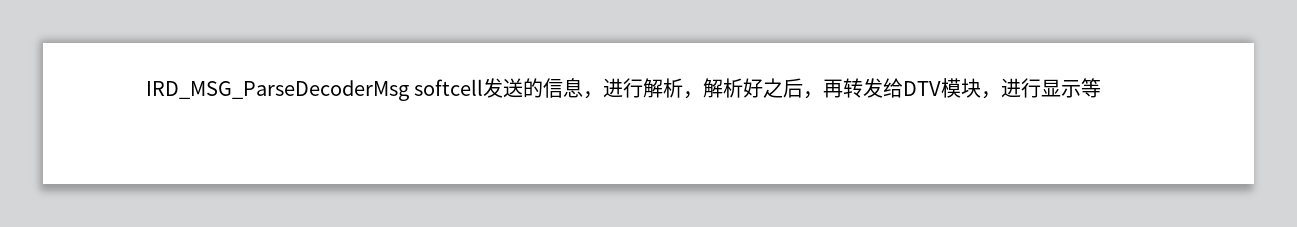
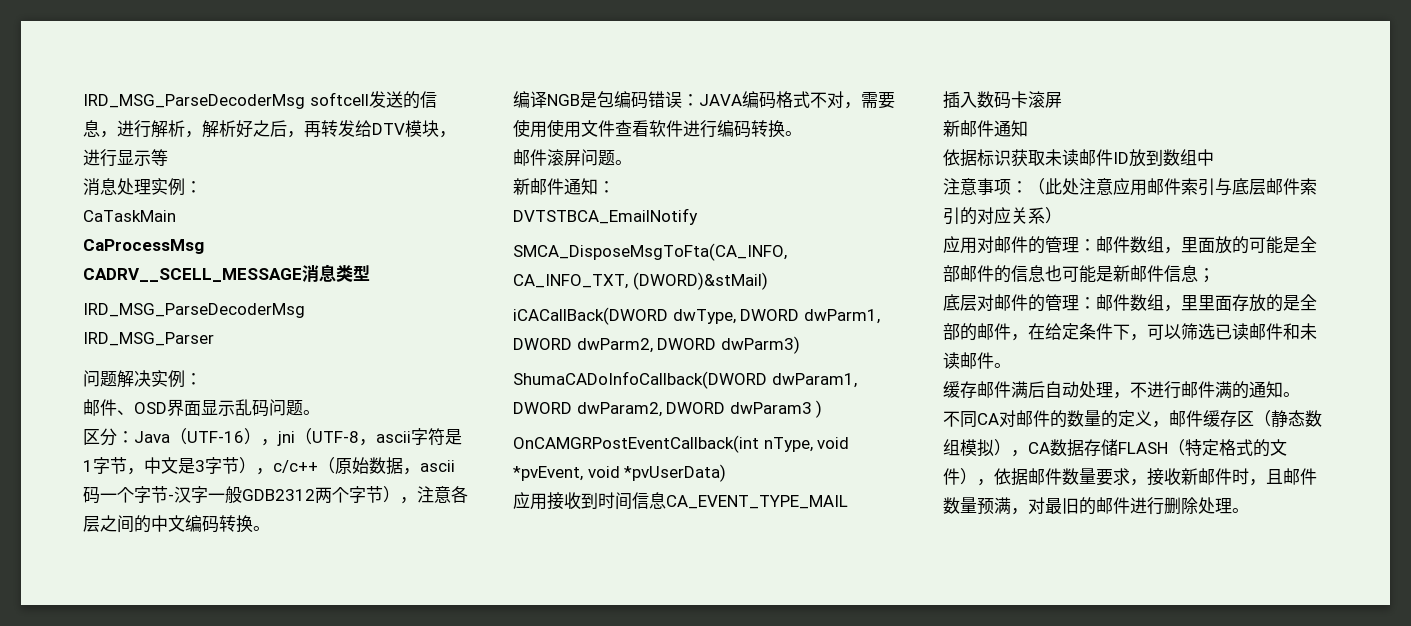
(1102, 88) none -> [83,178,202,196] [83,210,176,222] [83,239,204,254] [83,264,370,282] [83,303,305,318] [83,332,214,346] [83,370,202,388] [83,399,320,417] [83,428,462,446] [83,457,455,475] [83,486,468,504] [83,515,270,533] [513,91,895,109] [513,119,802,138] [513,149,632,166] [513,178,615,195] [513,208,698,225] [513,243,787,261] [513,272,768,290] [513,307,880,325] [513,336,800,354] [513,371,857,389] [513,400,823,418] [513,435,850,453] [513,464,727,482] [513,492,848,510] [943,91,1062,109] [943,120,1028,137] [943,149,1214,167] [943,178,1317,196] [943,207,1062,225] [943,236,1317,254] [943,265,1215,283] [943,294,1317,312] [943,323,1317,341] [943,352,1011,369] [943,381,1300,399] [943,410,1322,428] [943,439,1287,457] [943,468,1317,486] [943,497,1249,515] // 消息处理实例： // CaTaskMain // CaProcessMsg // CADRV__SCELL_MESSAGE消息类型 // IRD_MSG_ParseDecoderMsg // IRD_MSG_Parser // 问题解决实例： // 邮件、OSD界面显示乱码问题。 // 区分：Java（UTF-16），jni（UTF-8，ascii字符是1字节，中文是3字节），c/c++（原始数据，ascii码一个字节-汉字一般GDB2312两个字节），注意各层之间的中文编码转换。 // 编译NGB是包编码错误：JAVA编码格式不对，需要使用使用文件查看软件进行编码转换。 // 邮件滚屏问题。 // 新邮件通知： // DVTSTBCA_EmailNotify // SMCA_DisposeMsgToFta(CA_INFO, CA_INFO_TXT, (DWORD)&stMail) // iCACallBack(DWORD dwType, DWORD dwParm1, DWORD dwParm2, DWORD dwParm3) // ShumaCADoInfoCallback(DWORD dwParam1, DWORD dwParam2, DWORD dwParam3 ) // OnCAMGRPostEventCallback(int nType, void *pvEvent, void *pvUserData) // 应用接收到时间信息CA_EVENT_TYPE_MAIL // 插入数码卡滚屏 // 新邮件通知 // 依据标识获取未读邮件ID放到数组中 // 注意事项：（此处注意应用邮件索引与底层邮件索引的对应关系） // 应用对邮件的管理：邮件数组，里面放的可能是全部邮件的信息也可能是新邮件信息； // 底层对邮件的管理：邮件数组，里里面存放的是全部的邮件，在给定条件下，可以筛选已读邮件和未读邮件。 // 缓存邮件满后自动处理，不进行邮件满的通知。 // 不同CA对邮件的数量的定义，邮件缓存区（静态数组模拟），CA数据存储FLASH（特定格式的文件），依据邮件数量要求，接收新邮件时，且邮件数量预满，对最旧的邮件进行删除处理。

